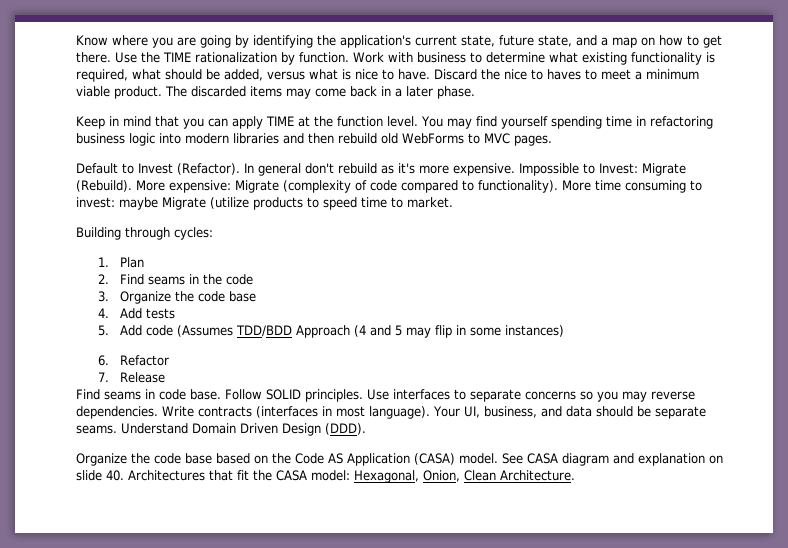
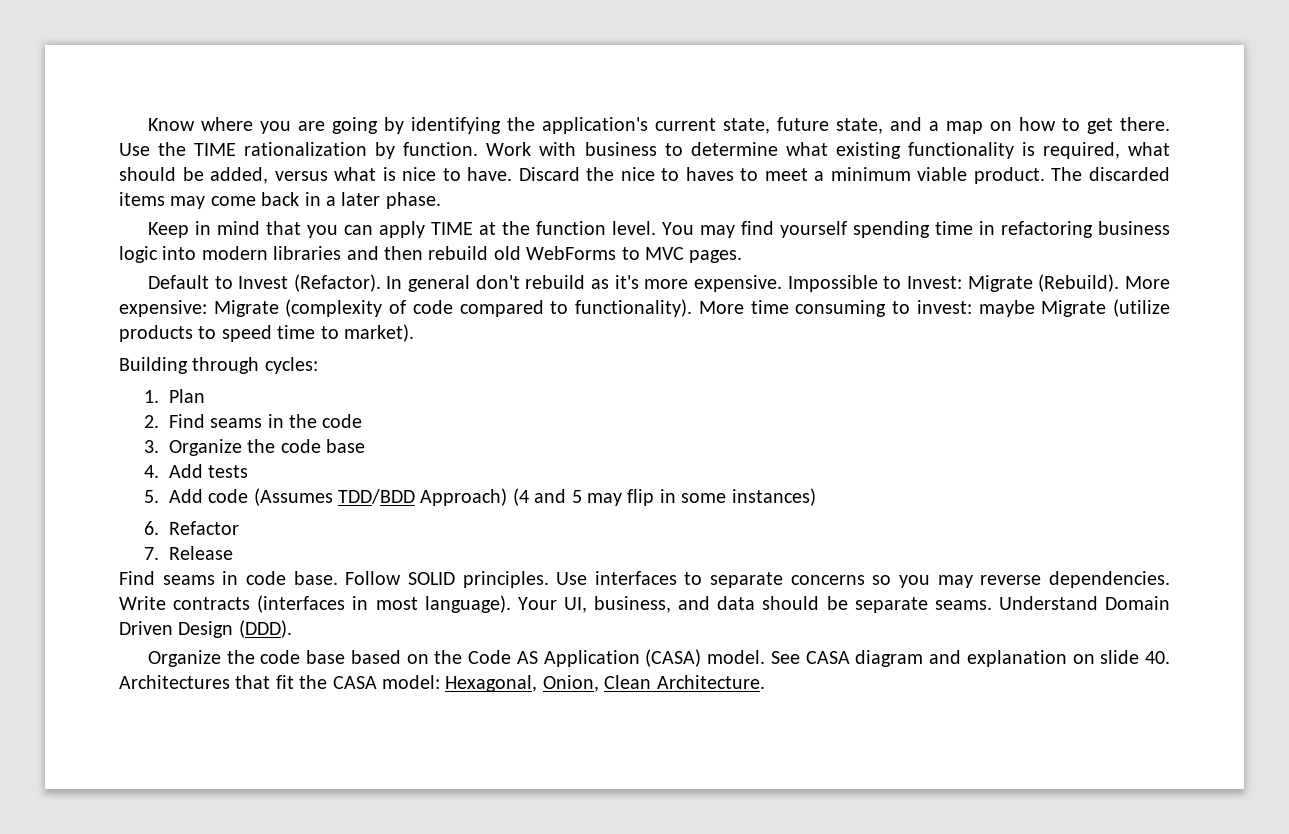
[407,197,453,208] market. -> [344,324,414,342] market).
[296,325,351,338] Approach -> [420,488,508,506] Approach)

